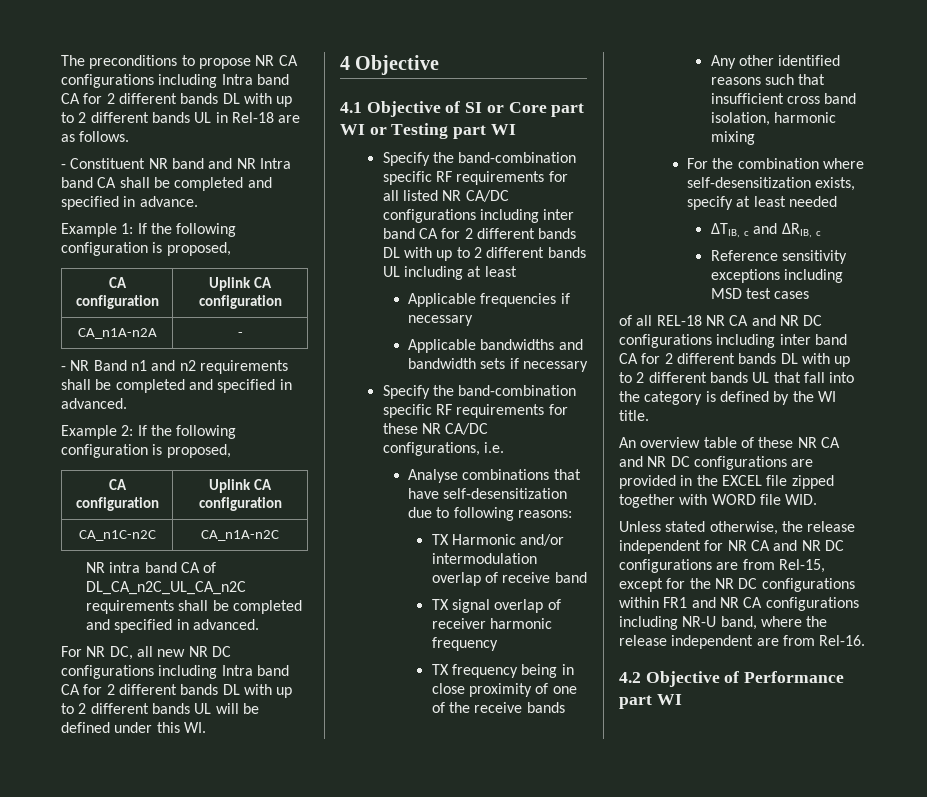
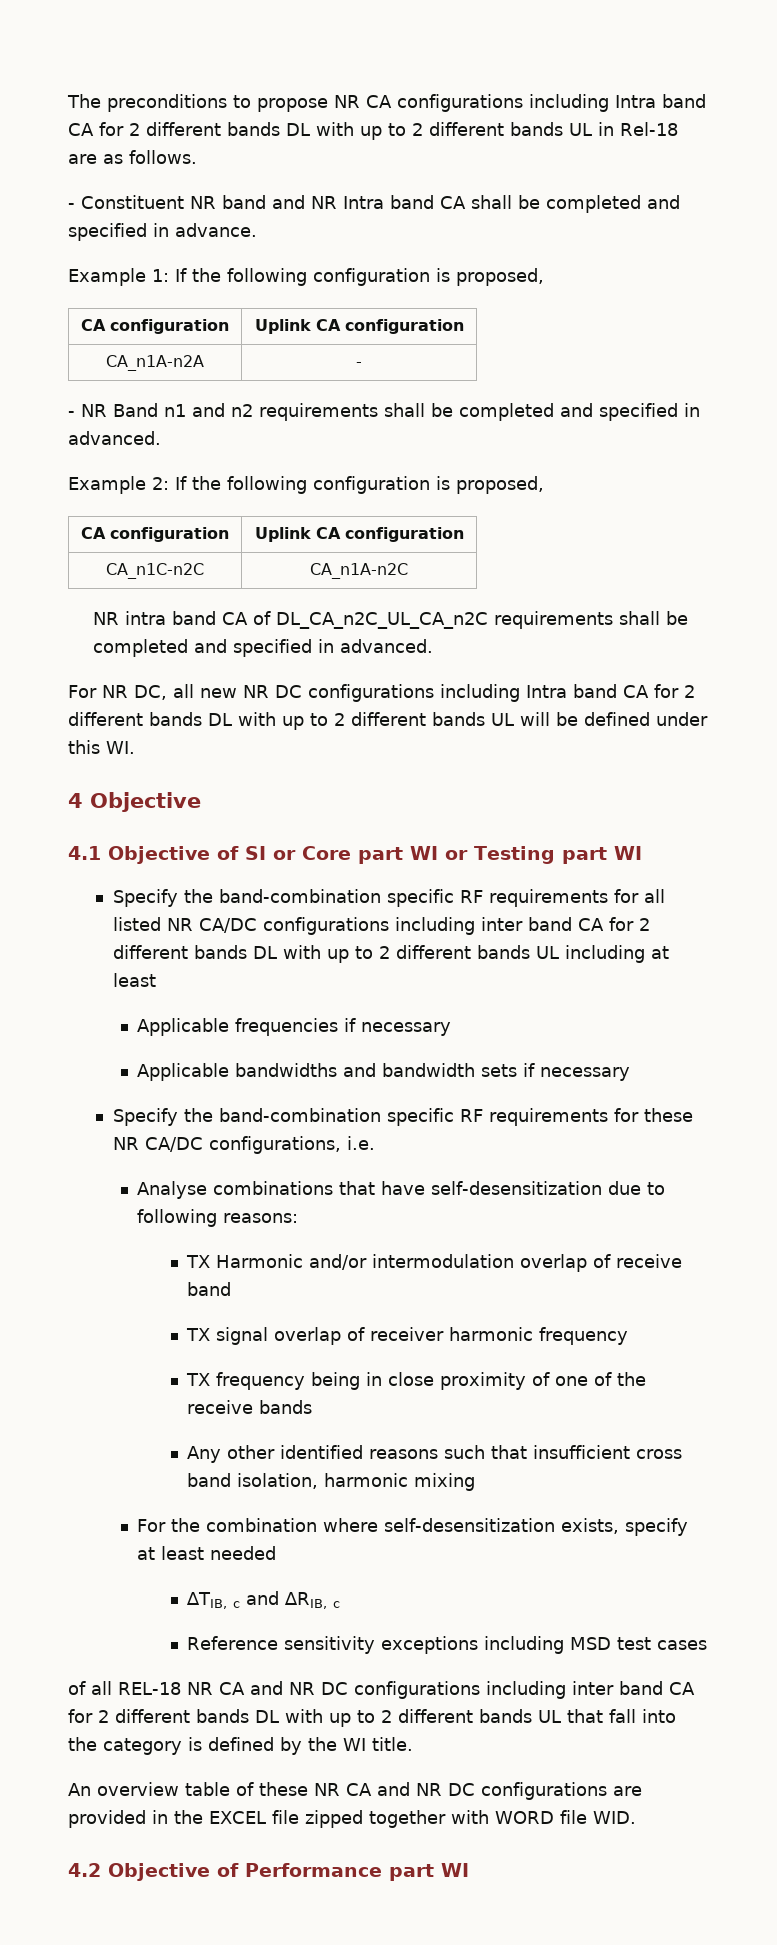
[619,521,856,535] [619,540,844,554] [619,559,825,573] [619,578,855,592] [619,597,859,611] [619,616,828,630] [619,635,866,649] // Unless stated otherwise, the release independent for NR CA and NR DC configurations are from Rel-15, except for the NR DC configurations within FR1 and NR CA configurations including NR-U band, where the release independent are from Rel-16. -> (636, 1817) none

